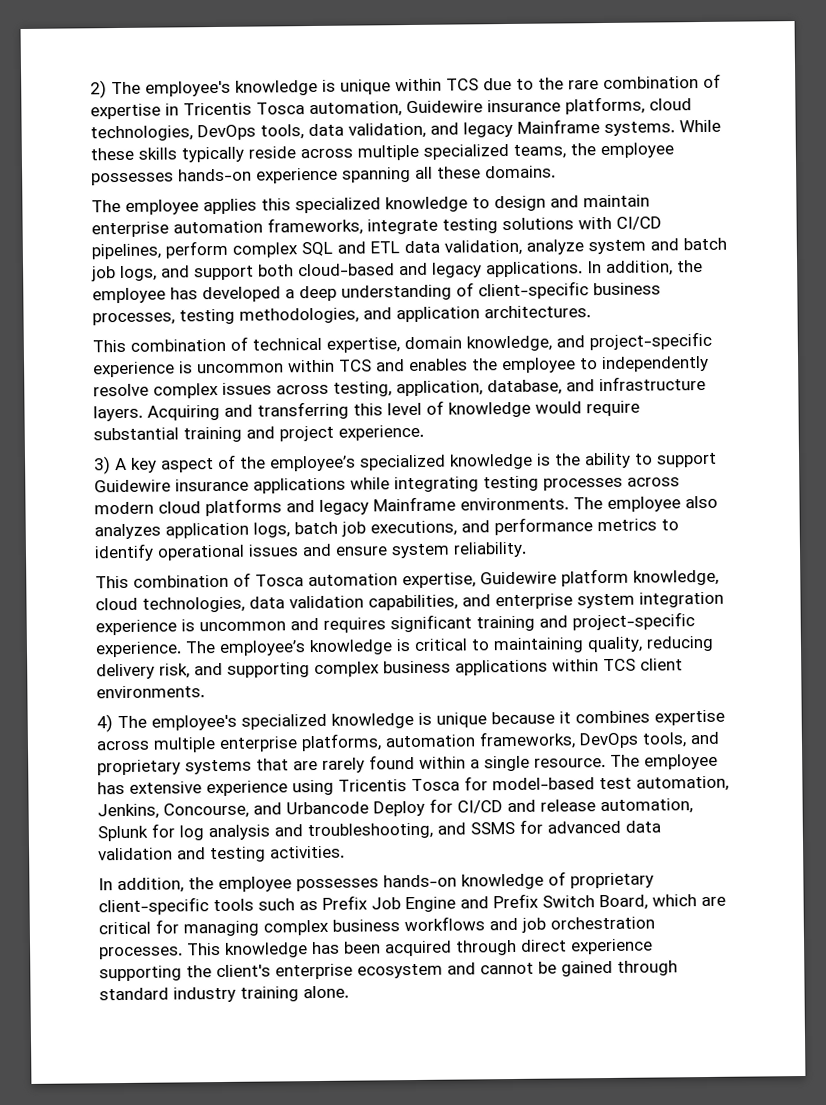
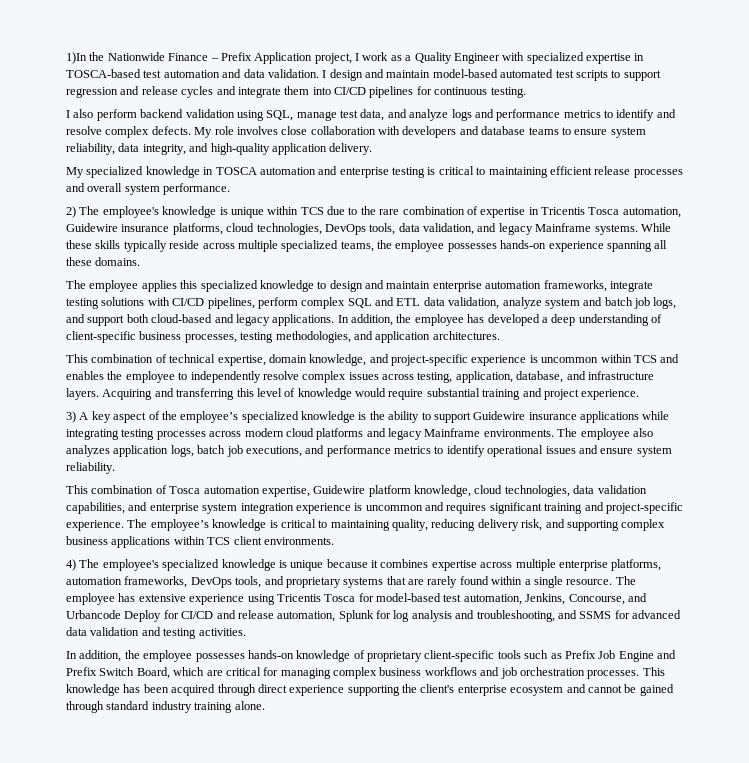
(90, 89) none -> [66,52,645,64] [66,69,661,81] [66,86,526,98] [66,109,676,121] [66,126,646,138] [66,143,373,155] [66,166,683,178] [66,183,231,195] 1)In the Nationwide Finance – Prefix Application project, I work as a Quality Engineer with specialized expertise in TOSCA-based test automation and data validation. I design and maintain model-based automated test scripts to support regression and release cycles and integrate them into CI/CD pipelines for continuous testing. // I also perform backend validation using SQL, manage test data, and analyze logs and performance metrics to identify and resolve complex defects. My role involves close collaboration with developers and database teams to ensure system reliability, data integrity, and high-quality application delivery. // My specialized knowledge in TOSCA automation and enterprise testing is critical to maintaining efficient release processes and overall system performance. //

